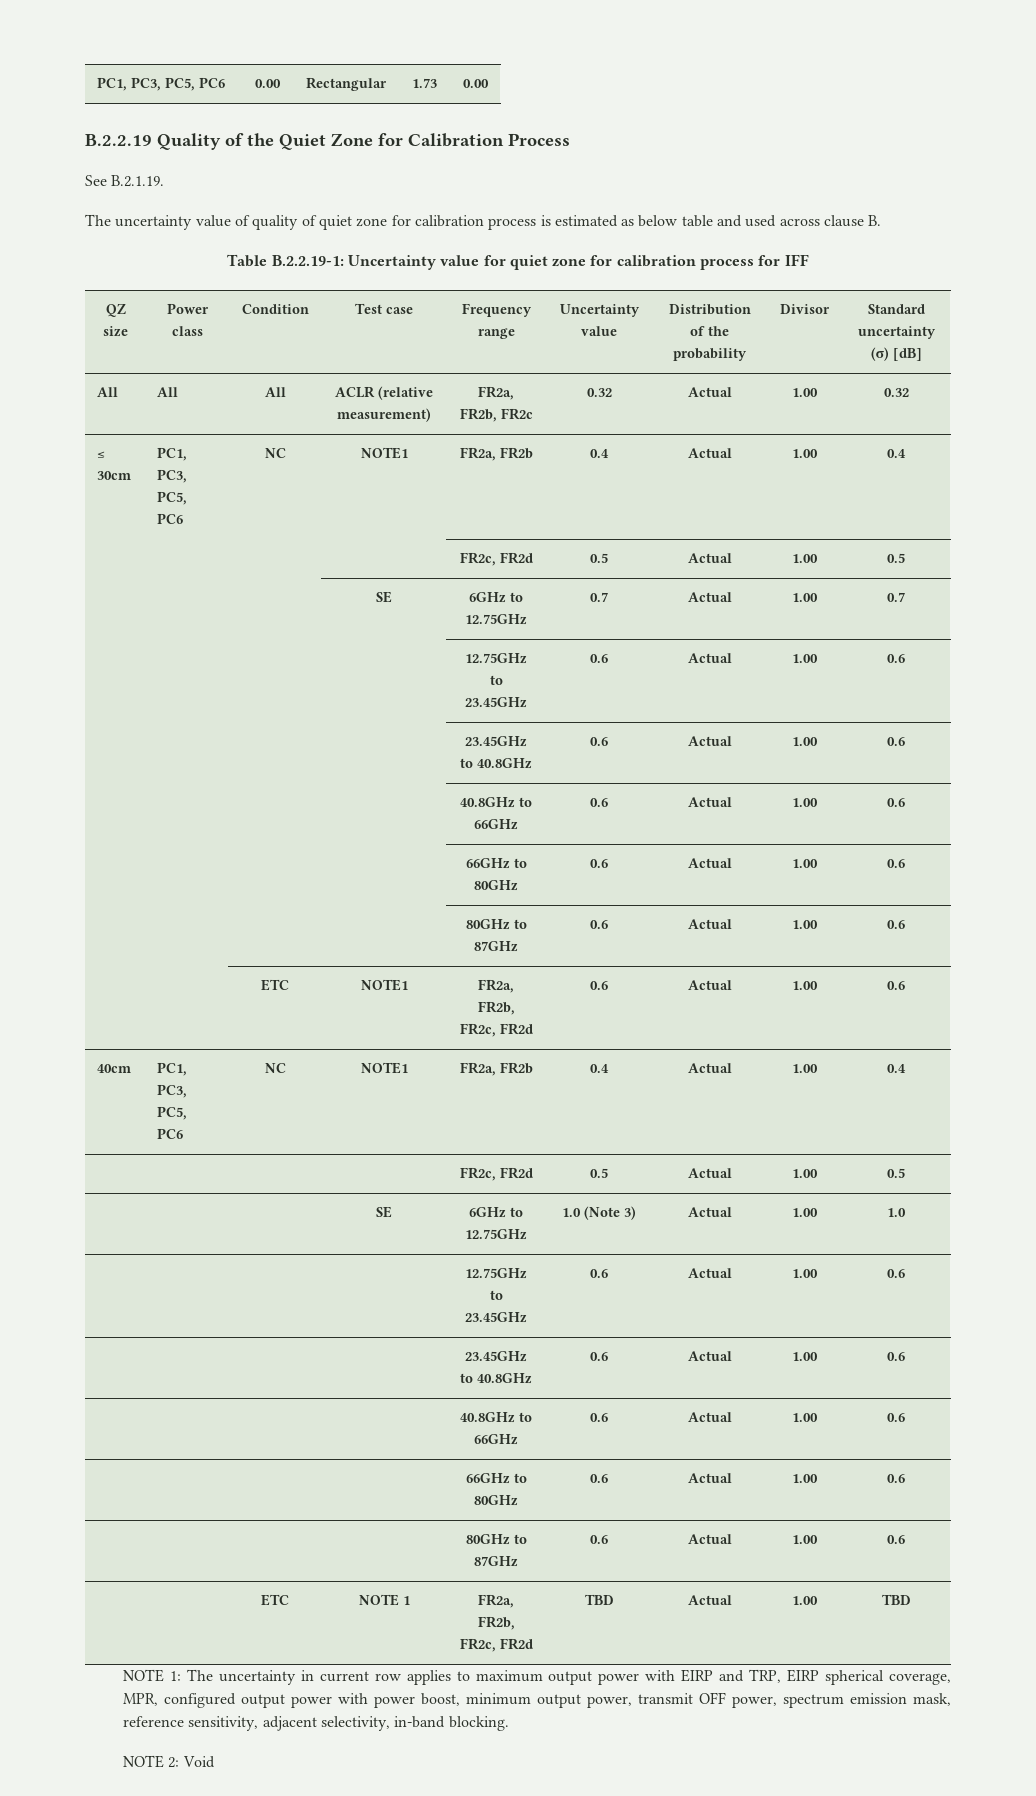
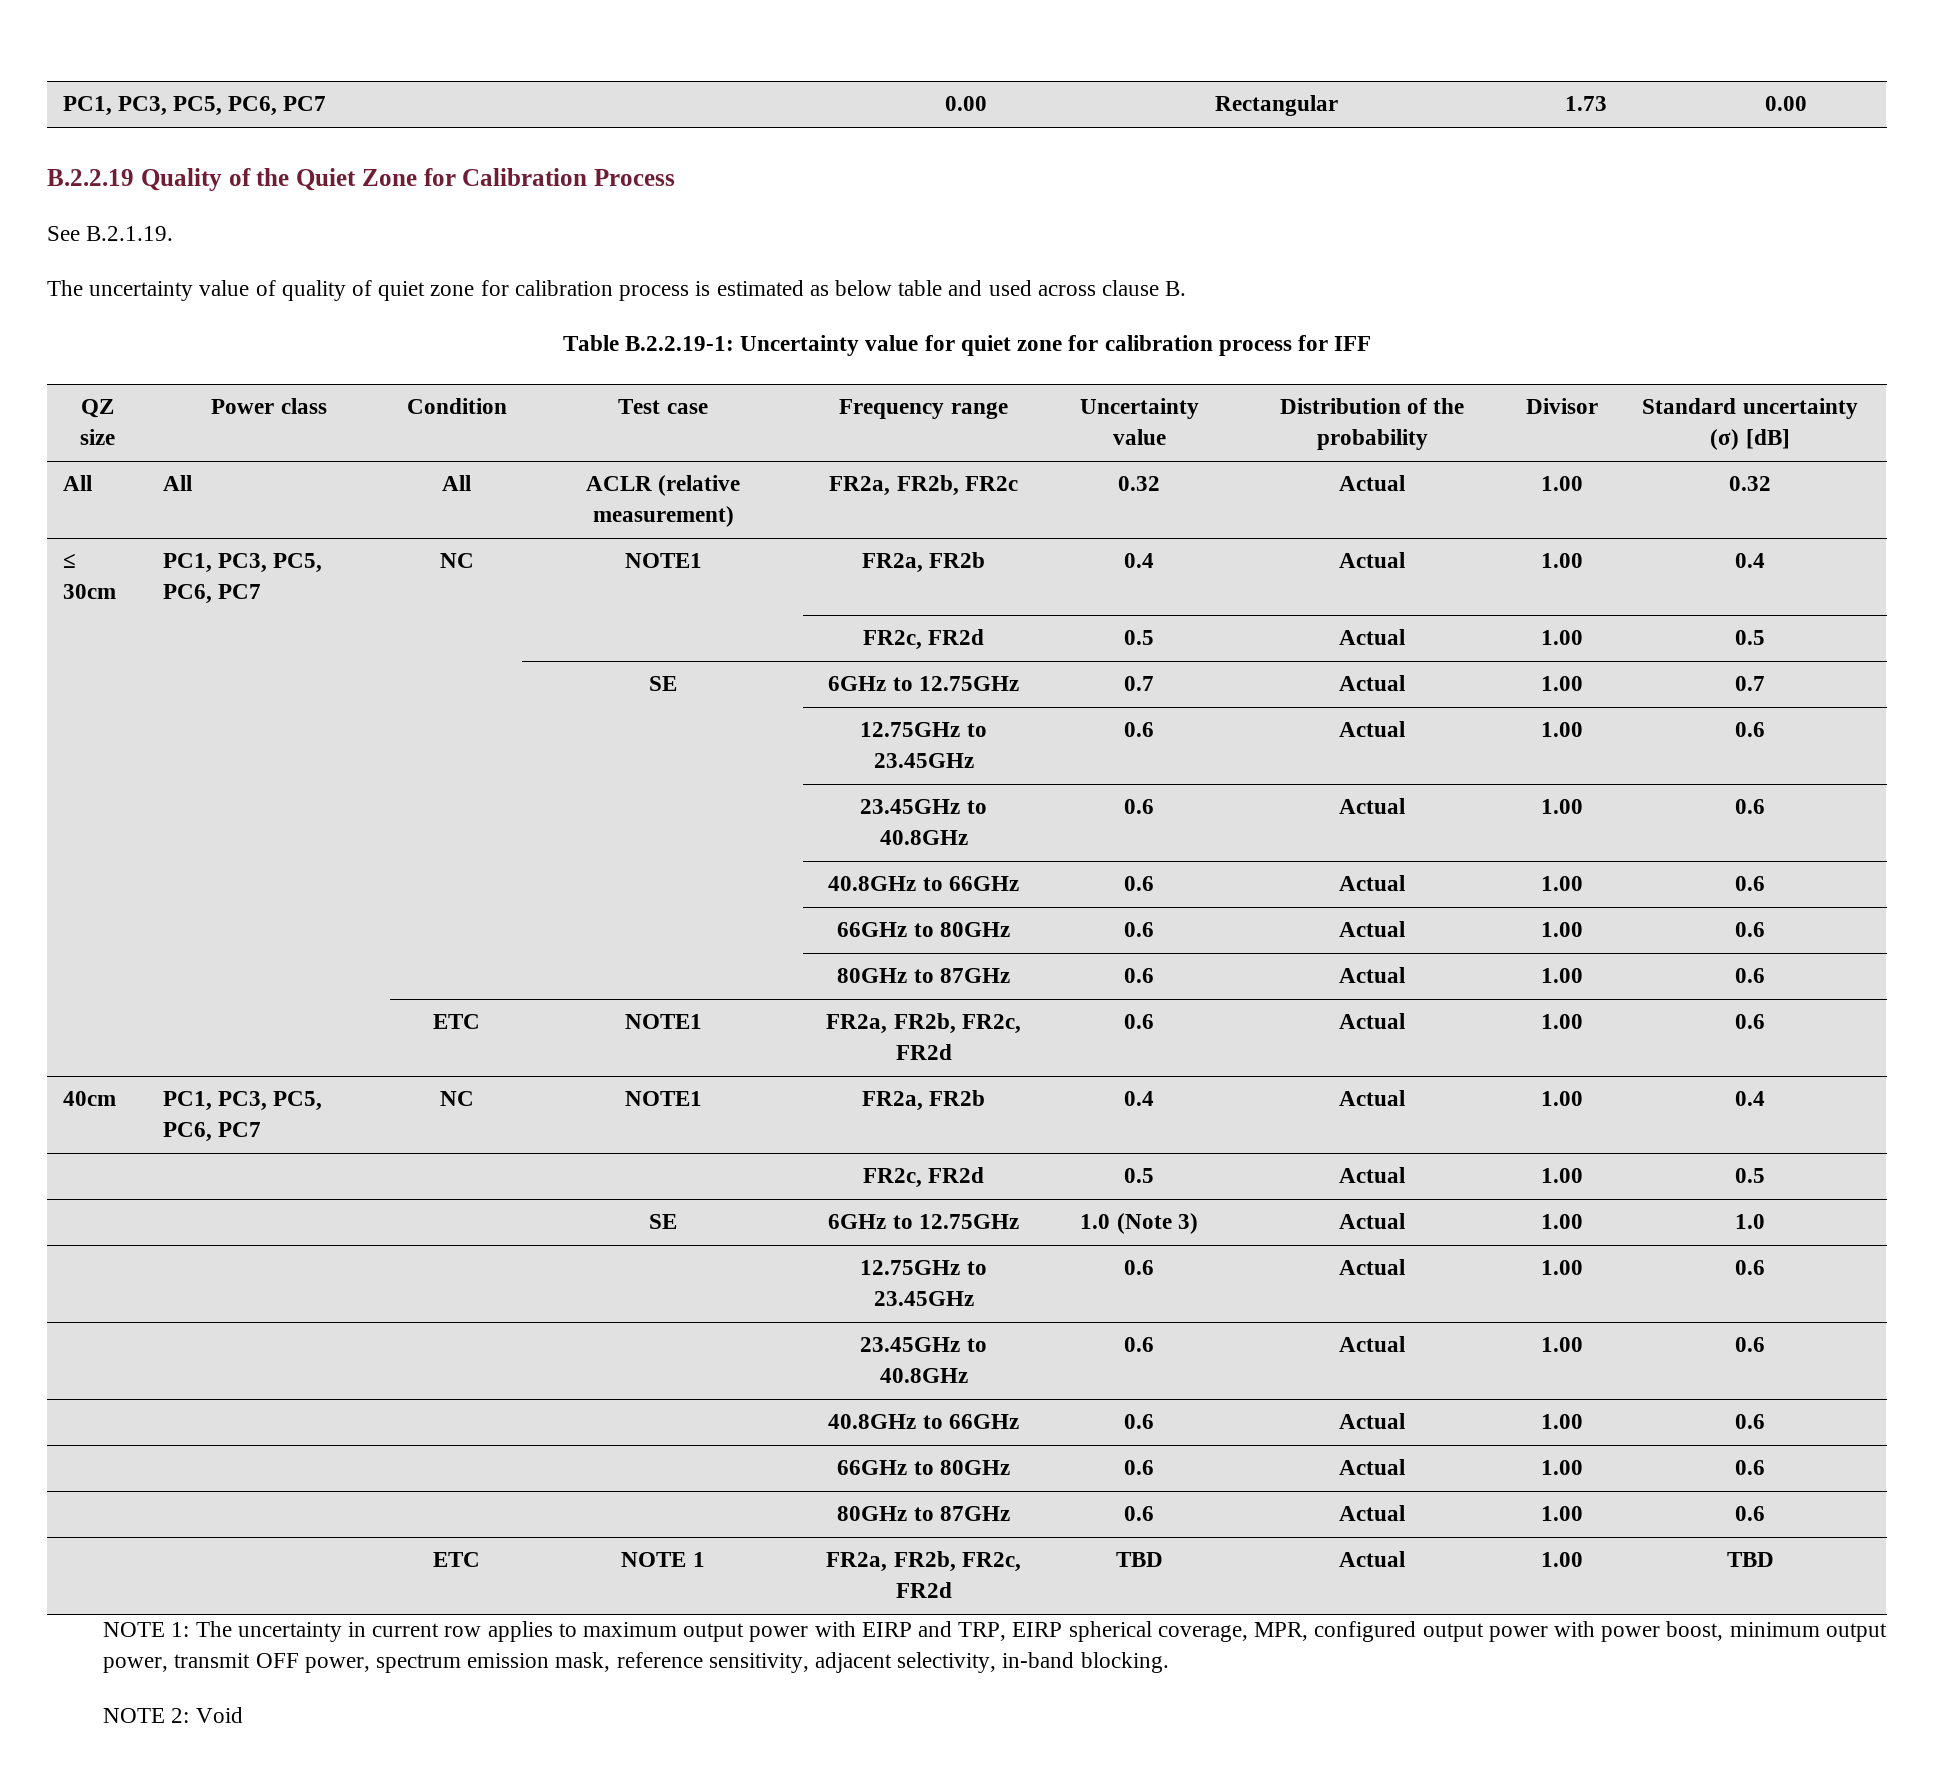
[97,77,226,91] PC1, PC3, PC5, PC6 -> [62,96,327,116] PC1, PC3, PC5, PC6, PC7
[157,513,184,524] PC6 -> [162,584,261,604] PC6, PC7
[157,1128,184,1139] PC6 -> [162,1122,261,1142] PC6, PC7

